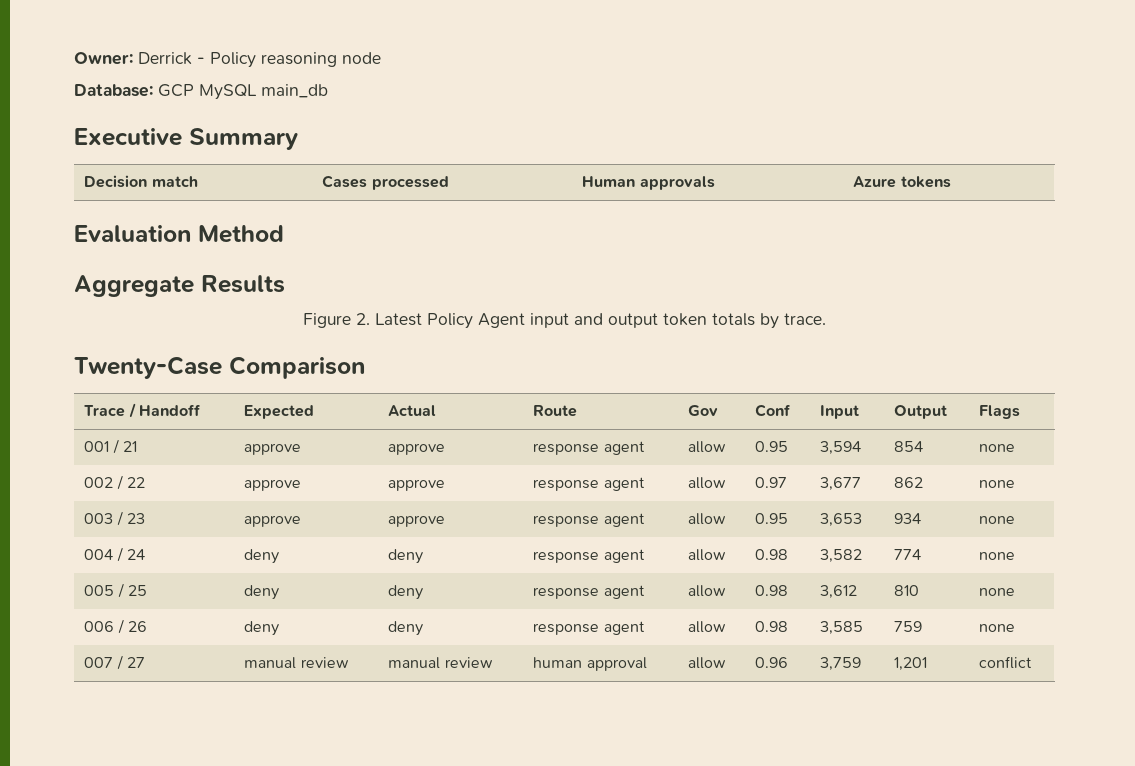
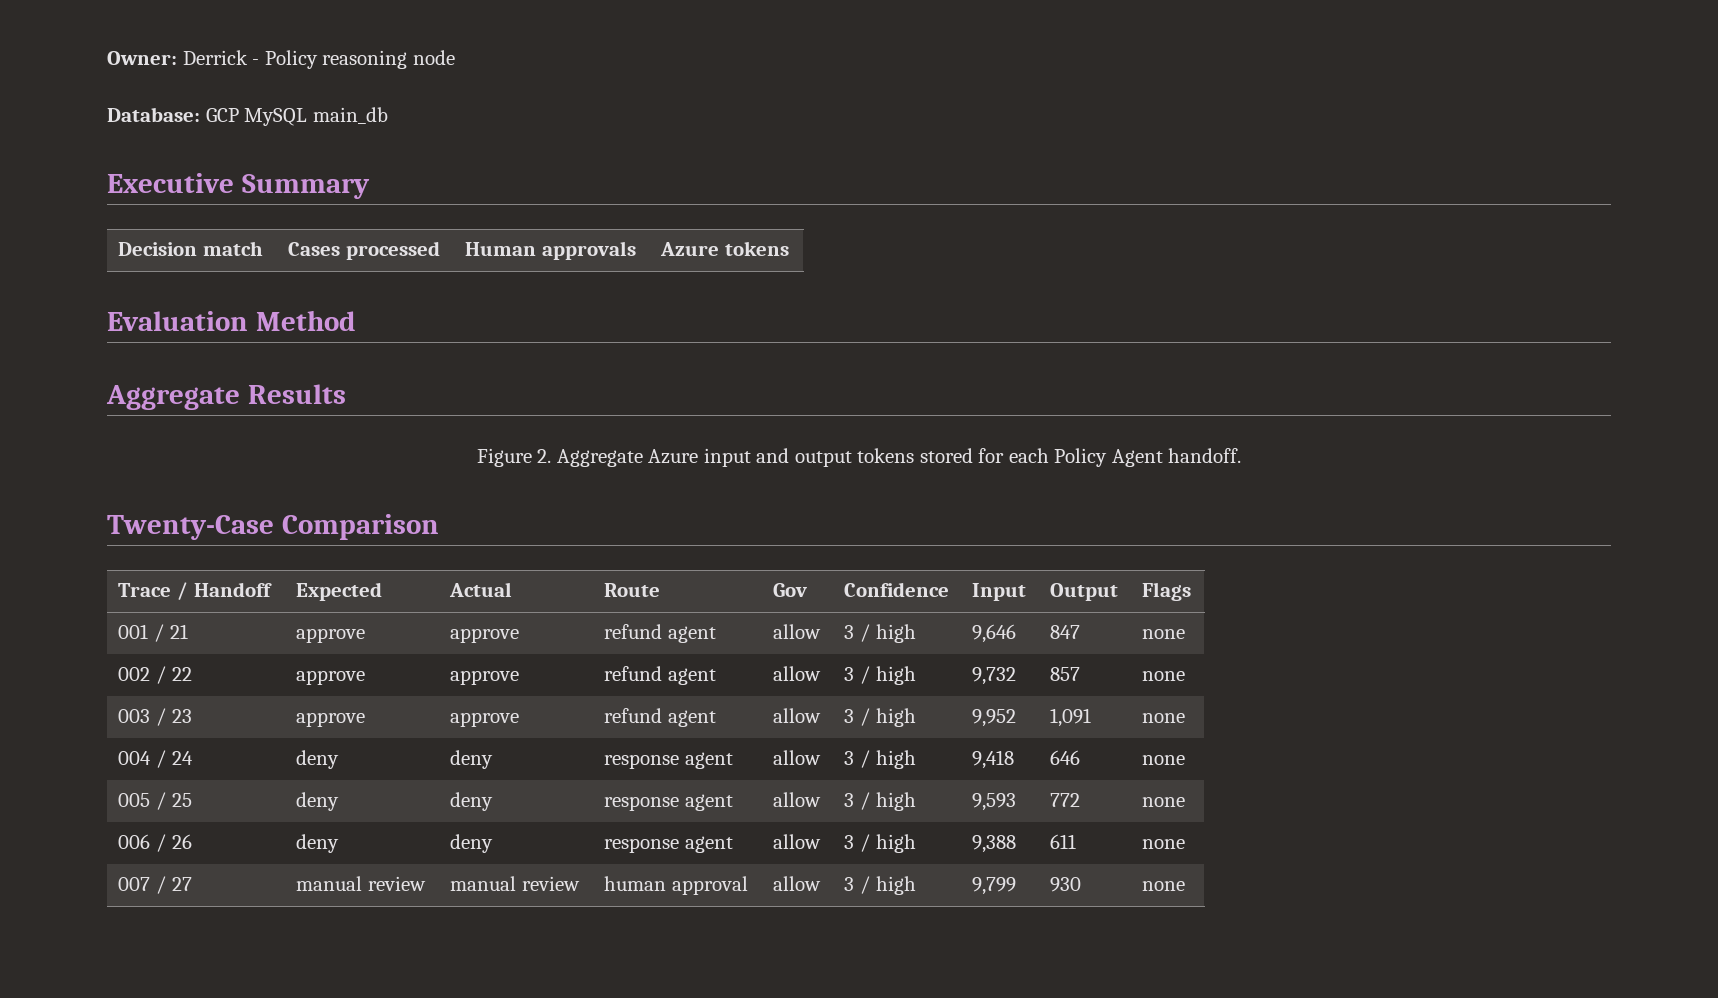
[375,313,826,329] Latest Policy Agent input and output token totals by trace. -> [556,448,1242,467] Aggregate Azure input and output tokens stored for each Policy Agent handoff.
[755,404,792,417] Conf -> [844,582,950,597] Confidence
[533,441,645,455] [688,441,727,453] [755,441,789,452] [820,441,862,455] [894,441,924,452] response agent | allow | 0.95 | 3,594 | 854 -> [604,624,716,643] [773,624,822,639] [844,624,916,643] [972,624,1017,643] [1050,625,1081,639] refund agent | allow | 3 / high | 9,646 | 847
[533,477,645,491] [688,477,727,489] [755,477,788,488] [820,477,862,491] [894,477,924,488] response agent | allow | 0.97 | 3,677 | 862 -> [604,666,716,685] [773,666,822,681] [844,666,916,685] [972,667,1017,685] [1050,667,1081,681] refund agent | allow | 3 / high | 9,732 | 857
[533,513,645,527] [688,513,727,525] [755,513,789,524] [820,513,863,527] [894,513,922,524] response agent | allow | 0.95 | 3,653 | 934 -> [604,708,716,727] [773,708,822,723] [844,708,916,727] [972,709,1017,727] [1050,708,1092,727] refund agent | allow | 3 / high | 9,952 | 1,091
[755,549,789,560] [820,549,863,563] [894,549,922,560] 0.98 | 3,582 | 774 -> [844,750,916,769] [972,750,1015,769] [1050,750,1081,765] 3 / high | 9,418 | 646
[755,585,789,596] [820,585,858,599] [894,585,920,596] 0.98 | 3,612 | 810 -> [844,792,916,811] [972,793,1017,811] [1050,793,1081,807] 3 / high | 9,593 | 772
[755,621,789,632] [820,621,864,635] [894,621,923,632] 0.98 | 3,585 | 759 -> [844,834,916,853] [972,835,1017,853] [1050,834,1077,849] 3 / high | 9,388 | 611
[755,657,789,668] [820,657,862,671] [894,657,928,671] [979,656,1033,669] 0.96 | 3,759 | 1,201 | conflict -> [844,876,916,895] [972,877,1017,895] [1050,877,1082,892] [1142,881,1186,891] 3 / high | 9,799 | 930 | none

